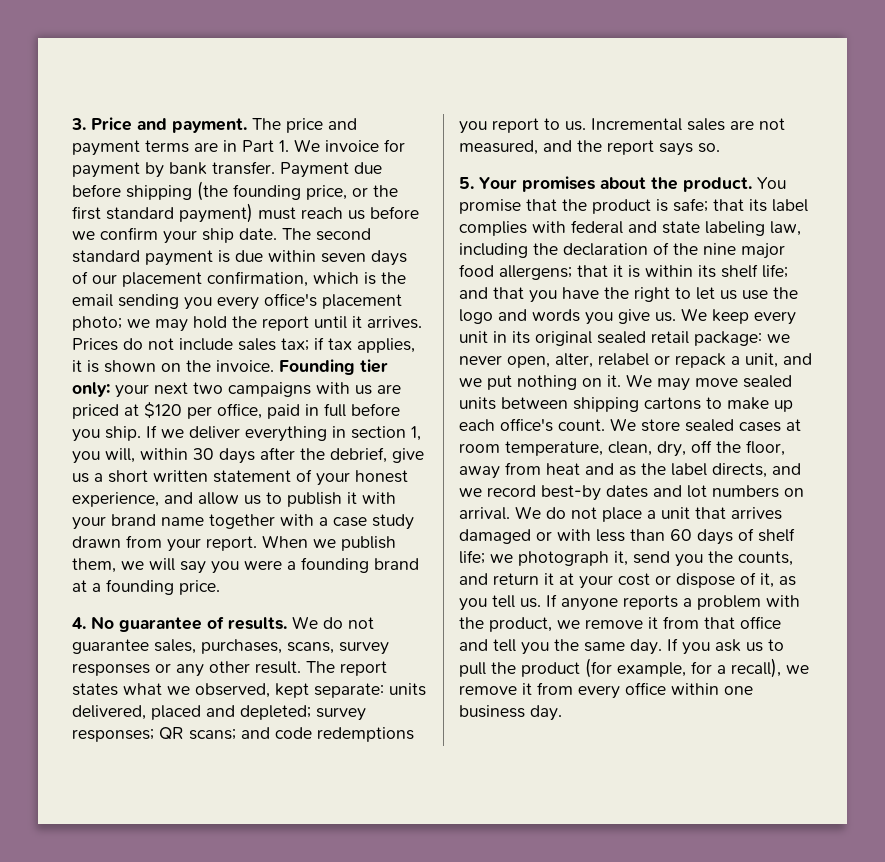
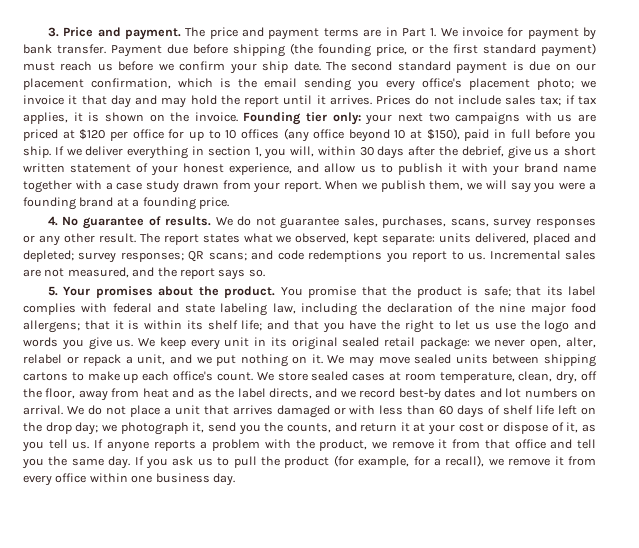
[268,250,407,266] [72,271,88,284] within seven days of -> [555,63,571,71] on
(150, 323) none -> [23,95,158,108] invoice it that day and
[217,403,262,419] office, -> [132,128,460,142] office for up to 10 offices (any office beyond 10 at $150),
[459,550,485,564] life; -> [536,405,596,415] [23,422,99,435] life left on the drop day;

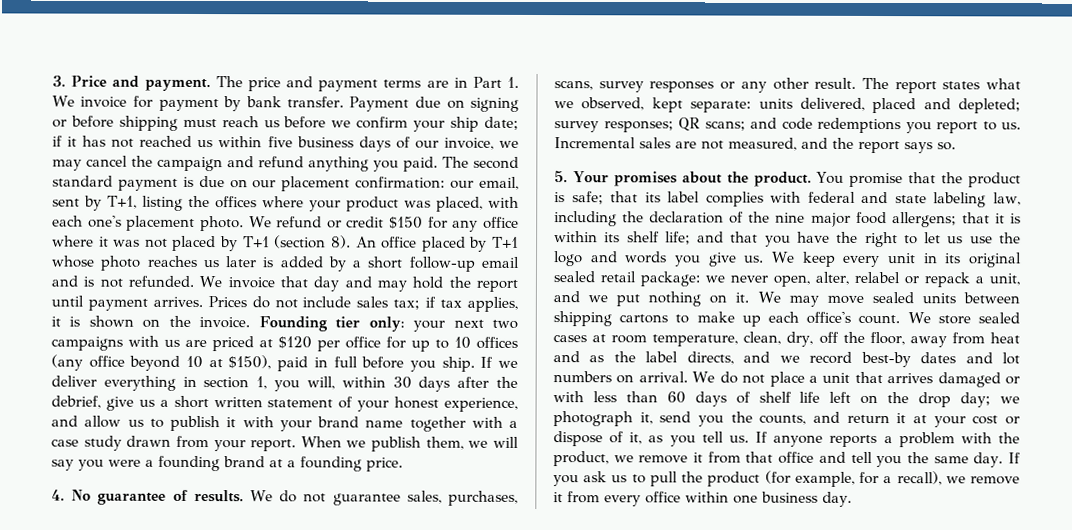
[193,43,596,57] before shipping (the founding price, or the first standard payment) -> [446,97,519,112] [52,115,178,131] on signing or before shipping
[293,61,321,71] date. -> [484,116,520,130] [52,135,519,152] [52,155,438,172] date; if it has not reached us within five business days of our invoice, we may cancel the campaign and refund anything you paid.
[91,78,596,91] [23,95,78,105] confirmation, which is the email sending you every office's placement photo; we invoice it -> [355,176,519,190] [52,195,519,212] [52,215,519,232] [52,235,520,252] [51,255,520,272] [51,275,275,289] confirmation: our email, sent by T+1, listing the offices where your product was placed, with each one's placement photo. We refund or credit $150 for any office where it was not placed by T+1 (section 8). An office placed by T+1 whose photo reaches us later is added by a short follow-up email and is not refunded. We invoice
[316,95,326,105] it -> [87,298,148,311] payment

